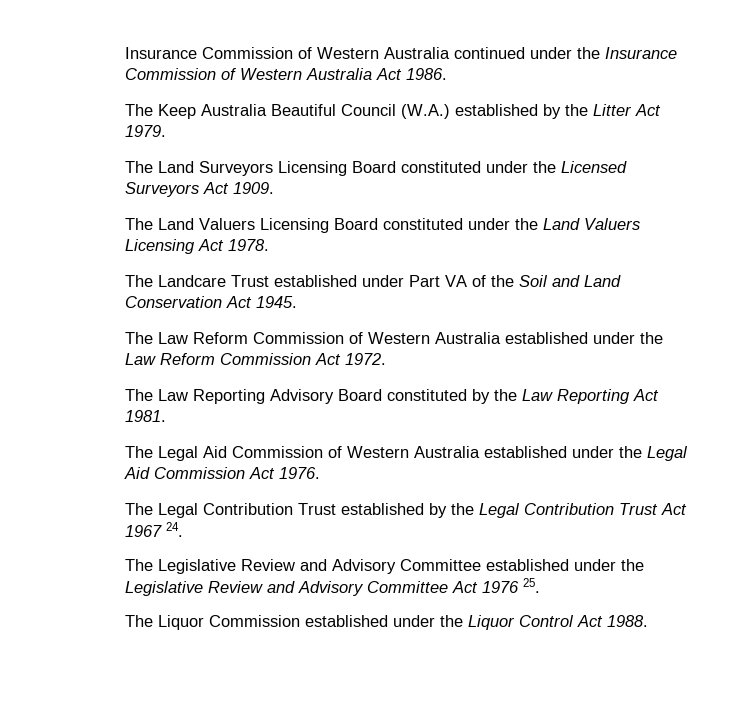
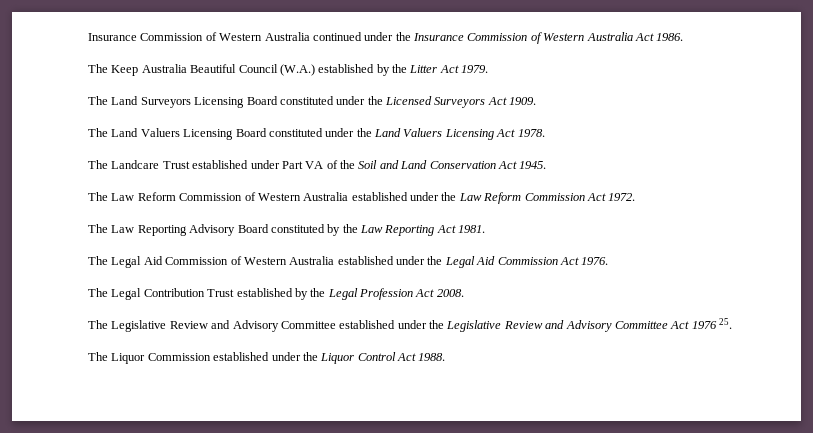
[524,503,688,515] [125,522,184,537] Contribution Trust Act 1967 24. -> [359,288,464,300] Profession Act 2008.

